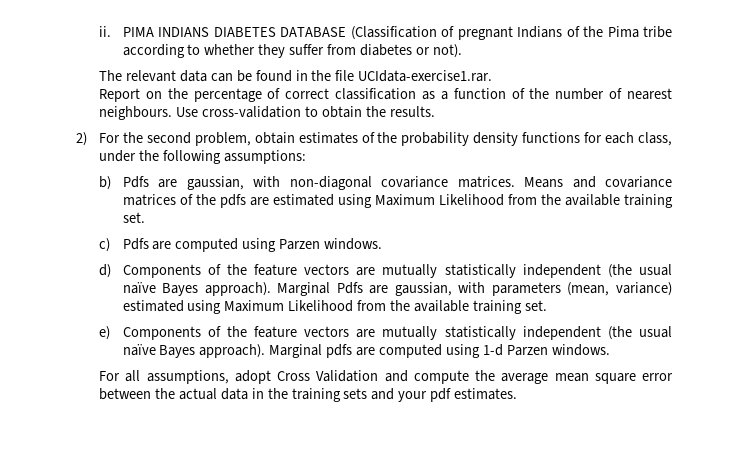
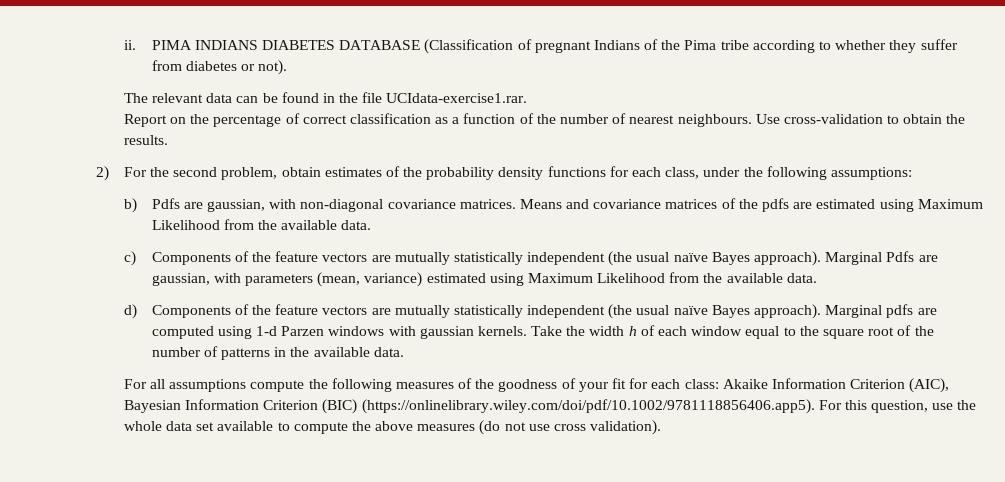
[623,194,673,208] [122,212,145,223] [99,238,383,252] [99,264,112,278] training set. // c) Pdfs are computed using Parzen windows. // d) -> [341,220,372,230] [123,251,136,266] data. // c)
[472,300,547,314] [99,326,111,340] training set. // e) -> [786,273,817,283] [123,304,137,319] data. // d)
[551,344,610,356] [99,370,673,384] [99,388,518,402] windows. // For all assumptions, adopt Cross Validation and compute the average mean square error between the actual data in the training sets and your pdf estimates. -> [328,325,934,339] [151,346,404,360] [123,378,950,393] [123,399,977,414] [123,420,662,435] windows with gaussian kernels. Take the width h of each window equal to the square root of the number of patterns in the available data. // For all assumptions compute the following measures of the goodness of your fit for each class: Akaike Information Criterion (AIC), Bayesian Information Criterion (BIC) (https://onlinelibrary.wiley.com/doi/pdf/10.1002/9781118856406.app5). For this question, use the whole data set available to compute the above measures (do not use cross validation).

